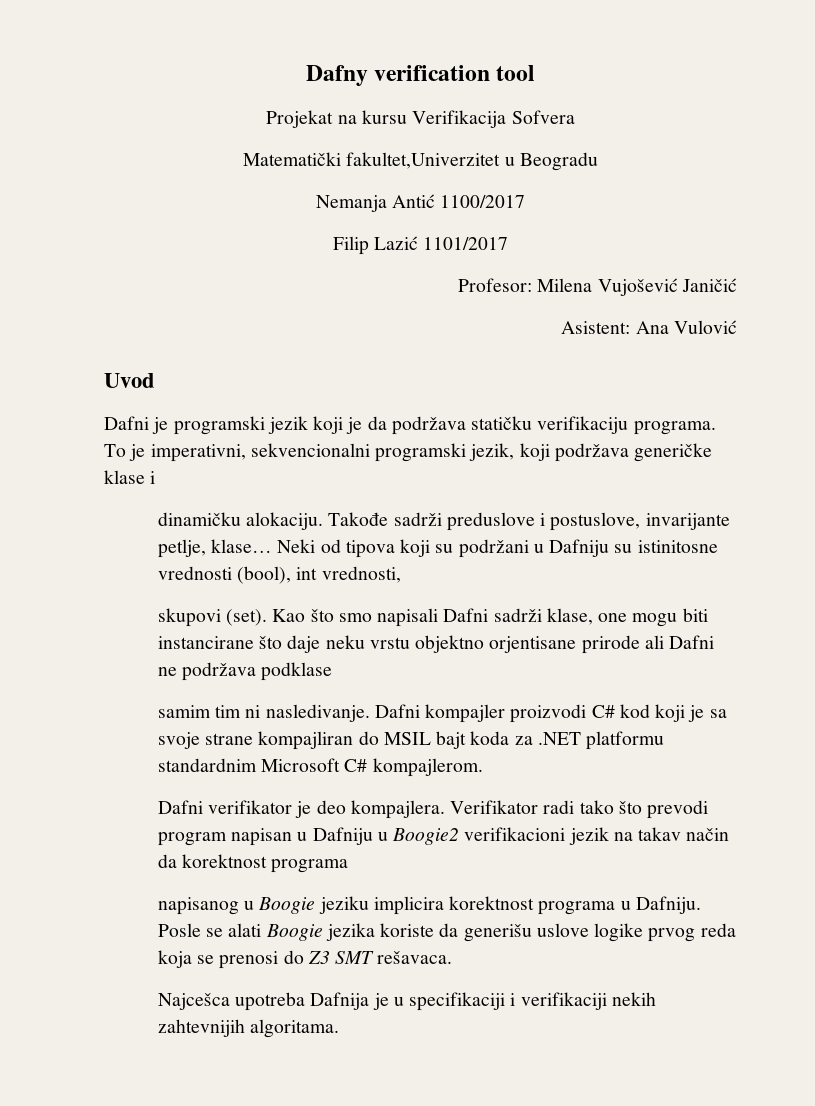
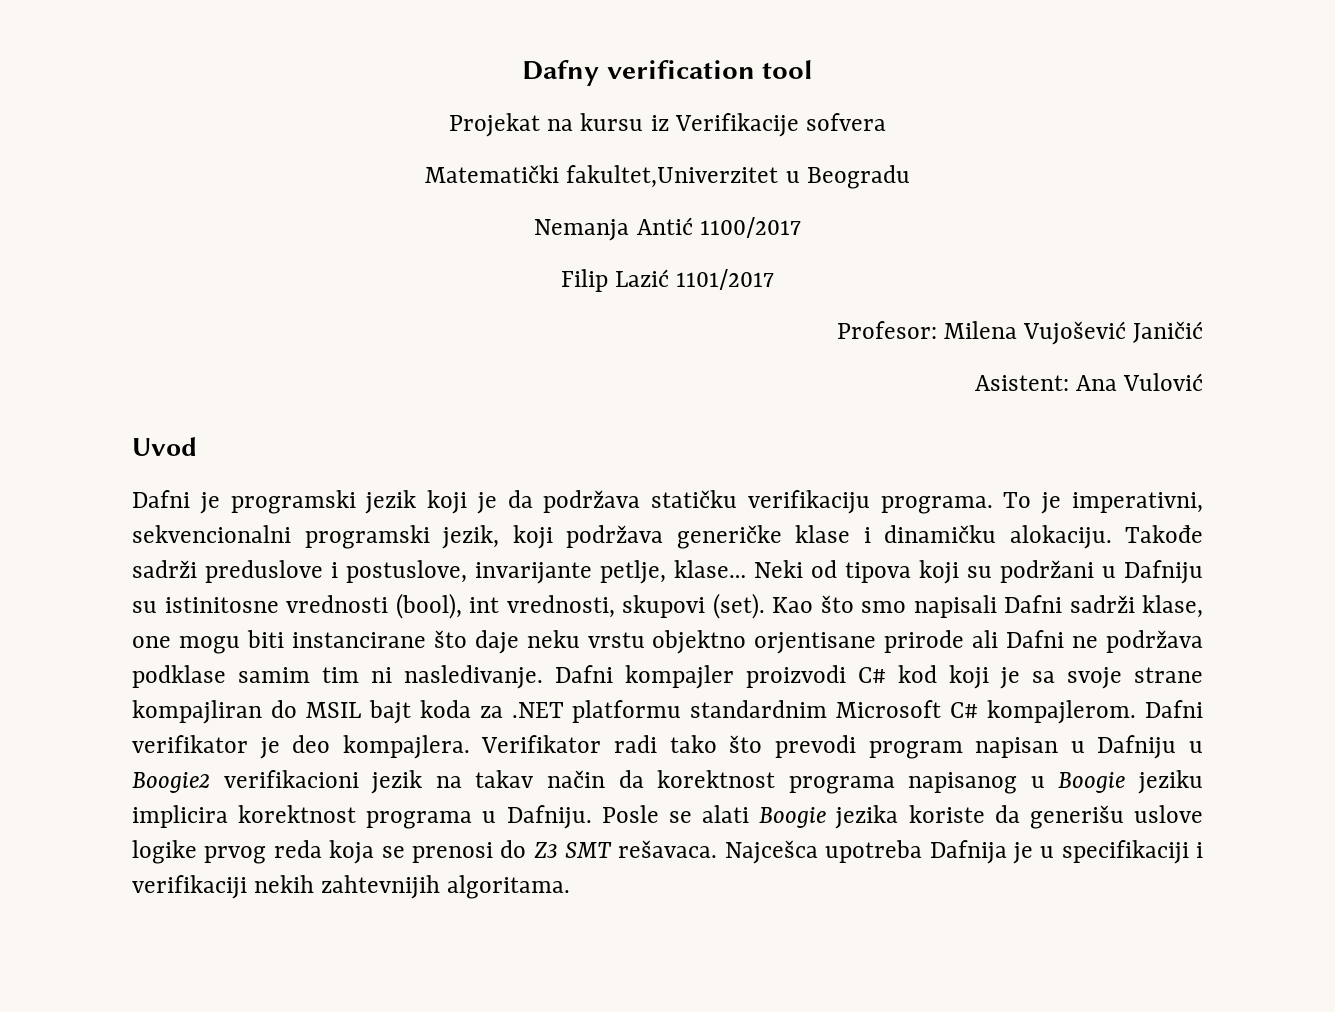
[412,110,575,128] Verifikacija Sofvera -> [650,113,886,137] iz Verifikacije sofvera
(156, 477) // -> (871, 535) none
(401, 574) // -> (615, 606) none
(333, 671) // -> (226, 676) none
(483, 767) // -> (1137, 712) none
(349, 866) // -> (895, 785) none
(453, 957) // -> (718, 849) none

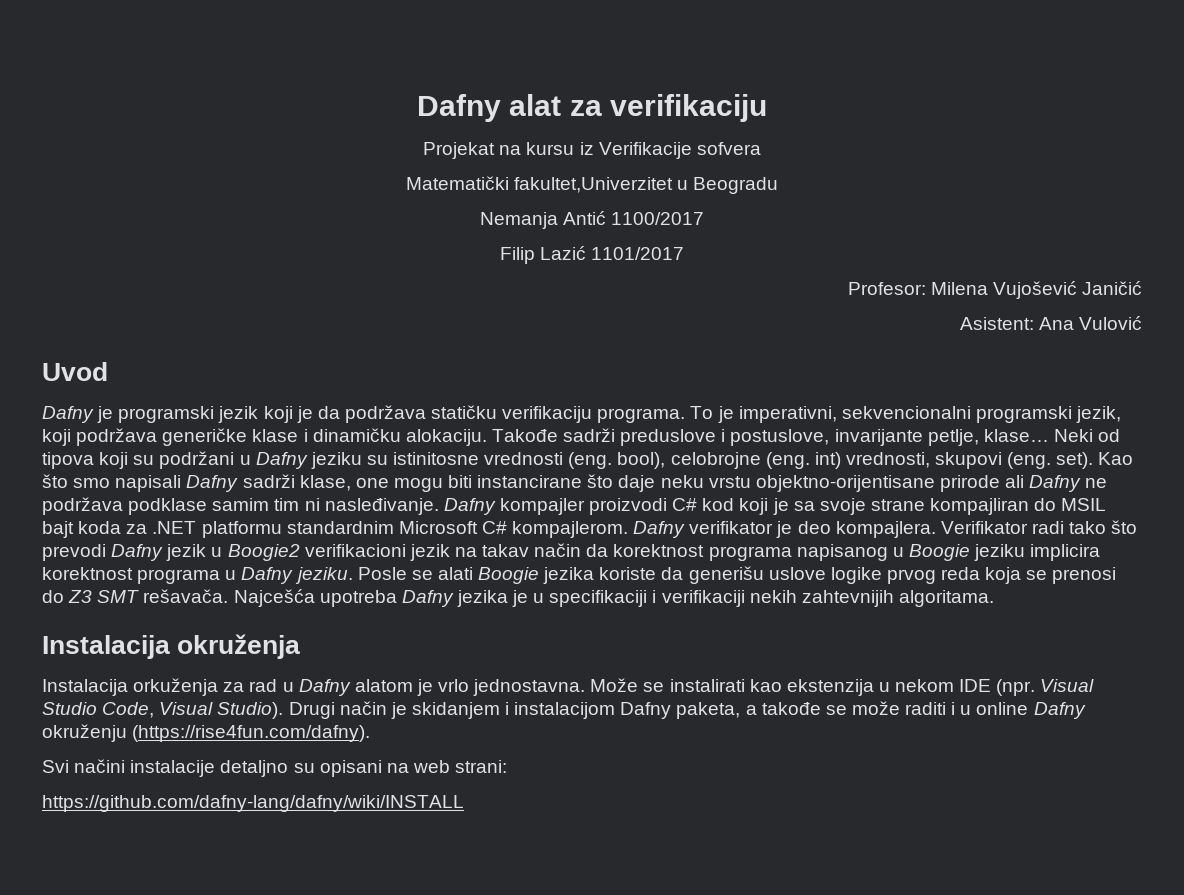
[521,60,814,86] Dafny verification tool -> [417,94,767,122] Dafny alat za verifikaciju
[132,490,190,508] Dafni -> [42,406,94,423] Dafny
[1124,560,1203,584] Dafniju -> [255,452,362,469] Dafny jeziku
[395,593,765,619] (bool), int vrednosti, skupovi (set). -> [568,452,1094,469] (eng. bool), celobrojne (eng. int) vrednosti, skupovi (eng. set).
[1004,595,1062,613] Dafni -> [186,475,239,492] Dafny
[652,630,877,654] objektno orjentisane -> [755,475,935,492] objektno-orijentisane
[1006,630,1065,648] Dafni -> [1029,475,1082,492] Dafny
[404,665,613,689] nasledivanje. Dafni -> [324,498,496,515] nasleđivanje. Dafny
[1144,700,1203,718] Dafni -> [633,521,686,538] Dafny
[868,735,1177,759] program napisan u Dafniju -> [111,544,207,561] Dafny jezik
[506,805,592,829] Dafniju. -> [241,567,353,584] Dafny jeziku.
[618,840,1007,864] rešavaca. Najcešca upotreba Dafnija -> [143,589,508,607] rešavača. Najcešća upotreba Dafny jezika
(571, 887) none -> [42,634,301,659] [42,678,1095,696] [42,701,1086,719] [42,724,371,742] [42,759,508,777] [42,795,464,812] // Instalacija okruženja // Instalacija orkuženja za rad u Dafny alatom je vrlo jednostavna. Može se instalirati kao ekstenzija u nekom IDE (npr. Visual Studio Code, Visual Studio). Drugi način je skidanjem i instalacijom Dafny paketa, a takođe se može raditi i u online Dafny okruženju (https://rise4fun.com/dafny). // Svi načini instalacije detaljno su opisani na web strani: // https://github.com/dafny-lang/dafny/wiki/INSTALL

